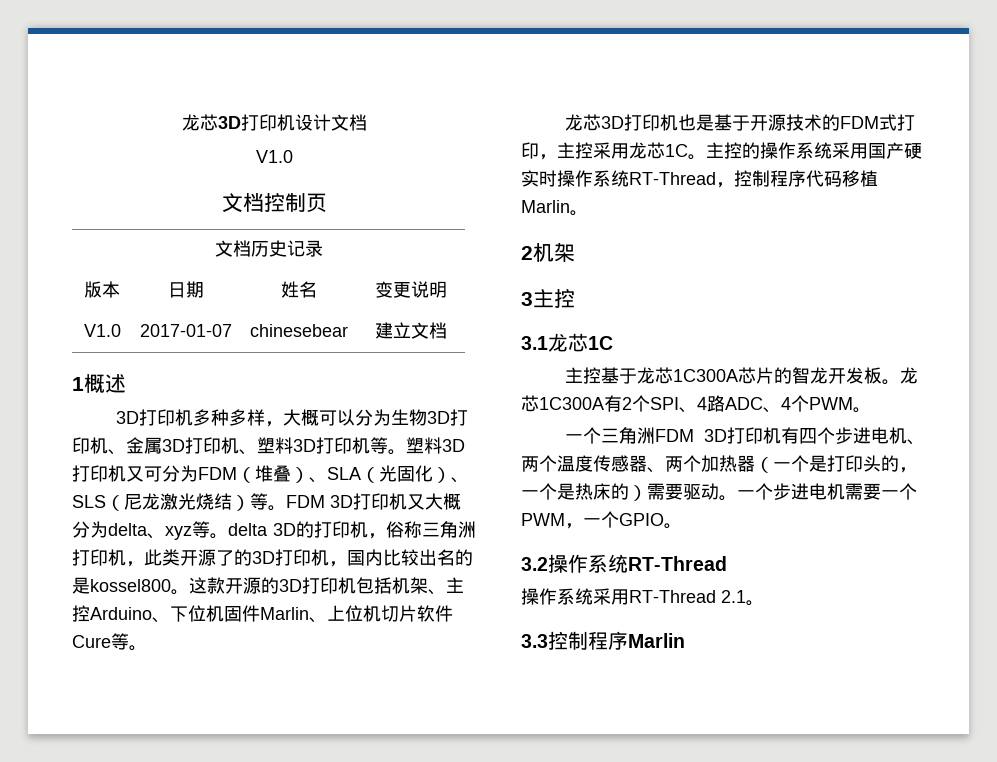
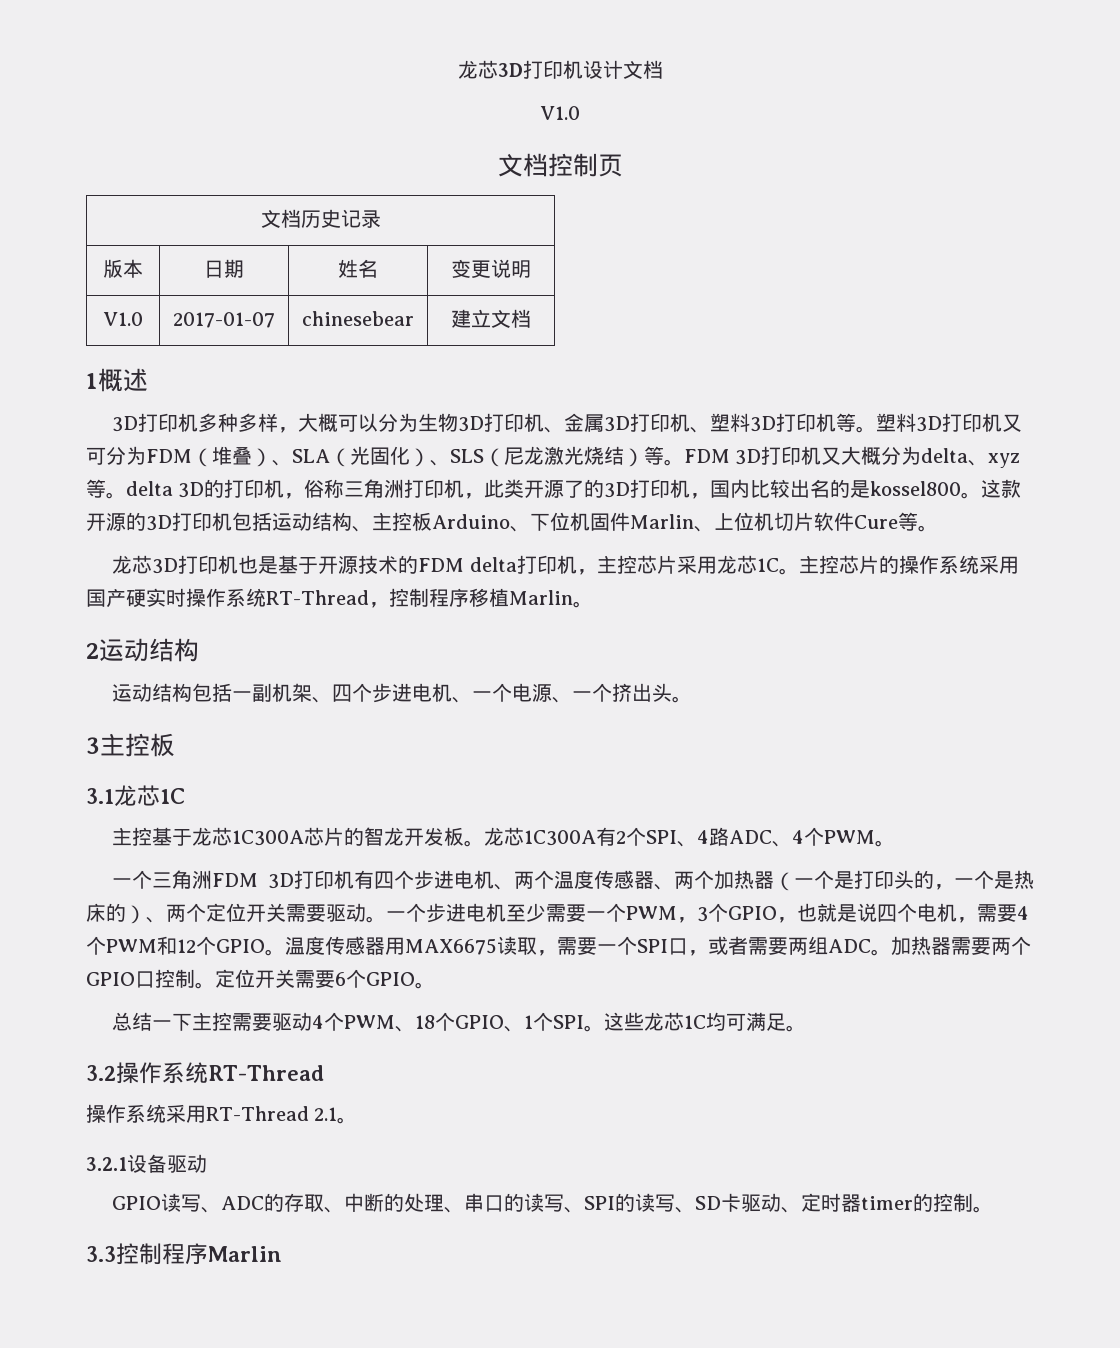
[392,577,464,595] [72,605,90,622] 机架、主控 -> [272,512,432,532] 运动结构、主控板
[878,114,915,131] [521,142,593,160] 式打印，主控 -> [469,555,677,575] delta打印机，主控芯片
(742, 150) none -> [838,555,879,574] 芯片
[806,170,842,187] 代码 -> (469, 597) none
[533,242,575,262] 机架 -> [99,638,199,662] [112,683,693,703] 运动结构 // 运动结构包括一副机架、四个步进电机、一个电源、一个挤出头。
(575, 298) none -> [150,733,175,757] 板
(647, 493) none -> [146,903,286,923] 、两个定位开关
(845, 491) none -> [506,903,546,922] 至少
[583,511,664,528] 一个GPIO -> [697,903,1029,923] [86,936,1031,956] [86,969,435,989] [112,1012,787,1032] 3个GPIO，也就是说四个电机，需要4个PWM和12个GPIO。温度传感器用MAX6675读取，需要一个SPI口，或者需要两组ADC。加热器需要两个GPIO口控制。定位开关需要6个GPIO。 // 总结一下主控需要驱动4个PWM、18个GPIO、1个SPI。这些龙芯1C均可满足
(764, 603) none -> [86,1154,207,1173] [112,1193,994,1213] // 3.2.1设备驱动 // GPIO读写、ADC的存取、中断的处理、串口的读写、SPI的读写、SD卡驱动、定时器timer的控制。

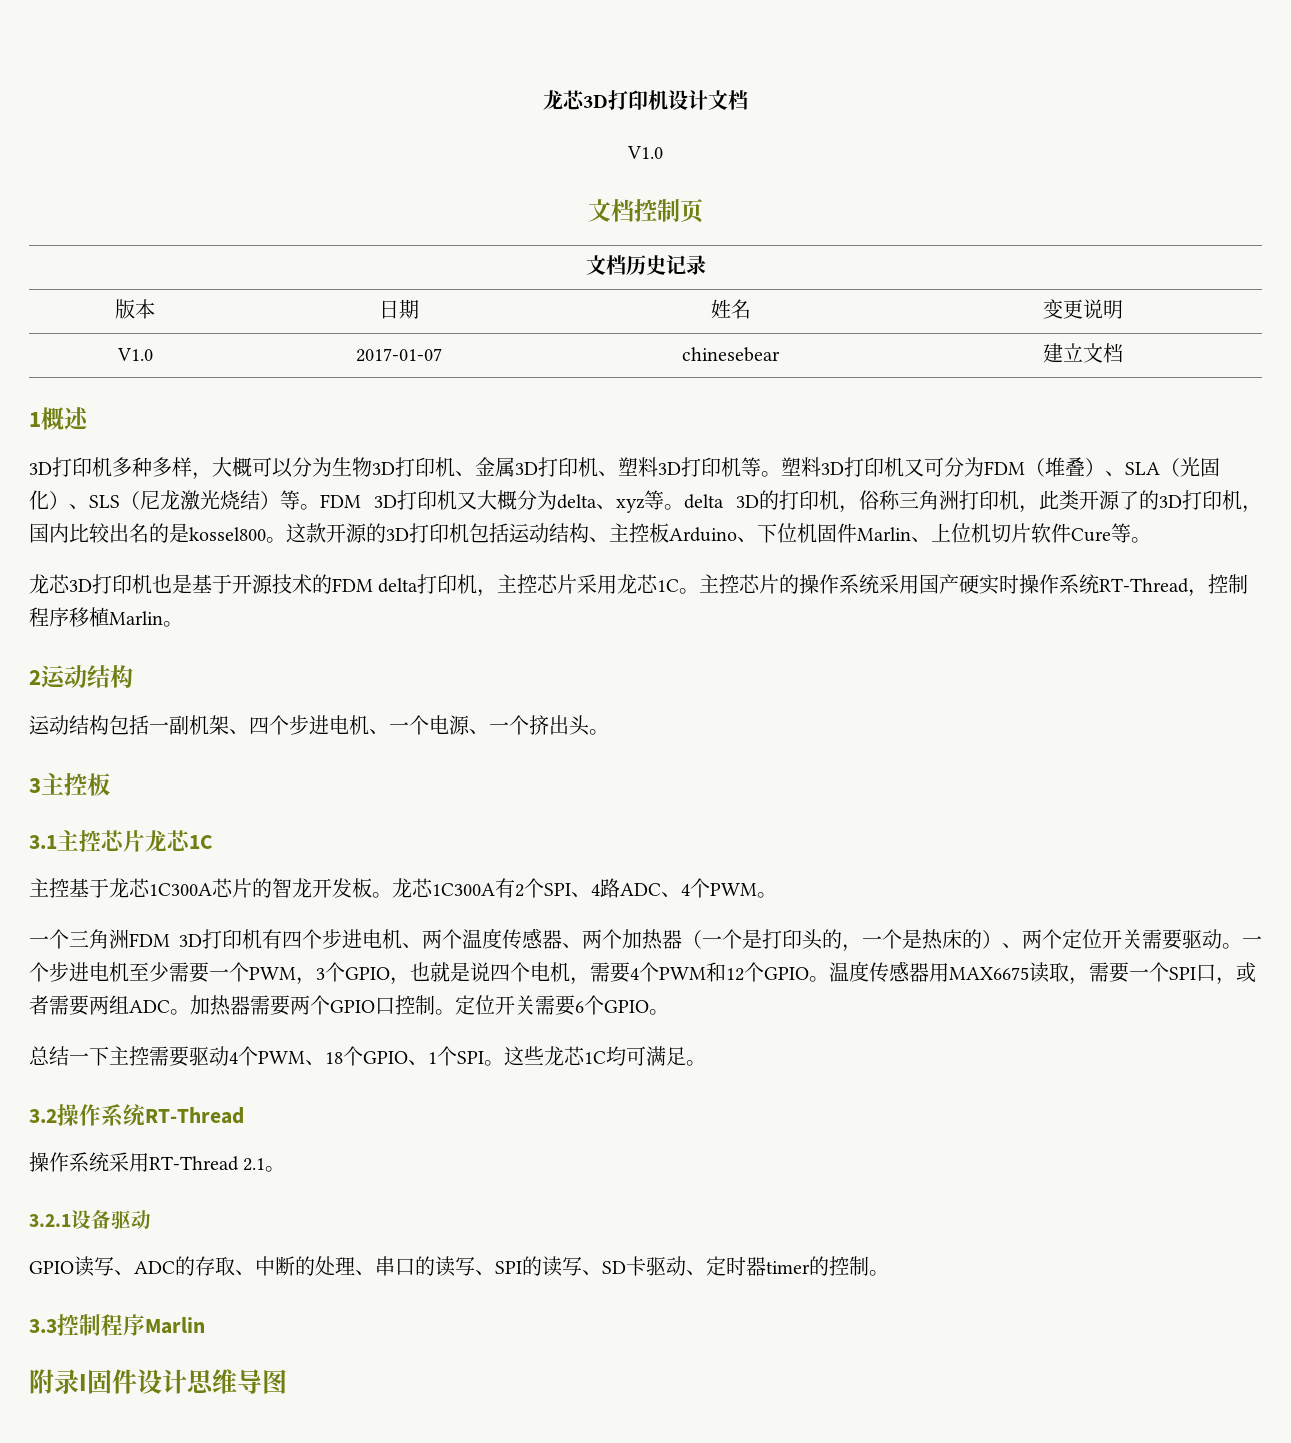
(114, 796) none -> [57,830,145,852] 主控芯片
(282, 1254) none -> [29,1369,287,1394] // 附录I固件设计思维导图

